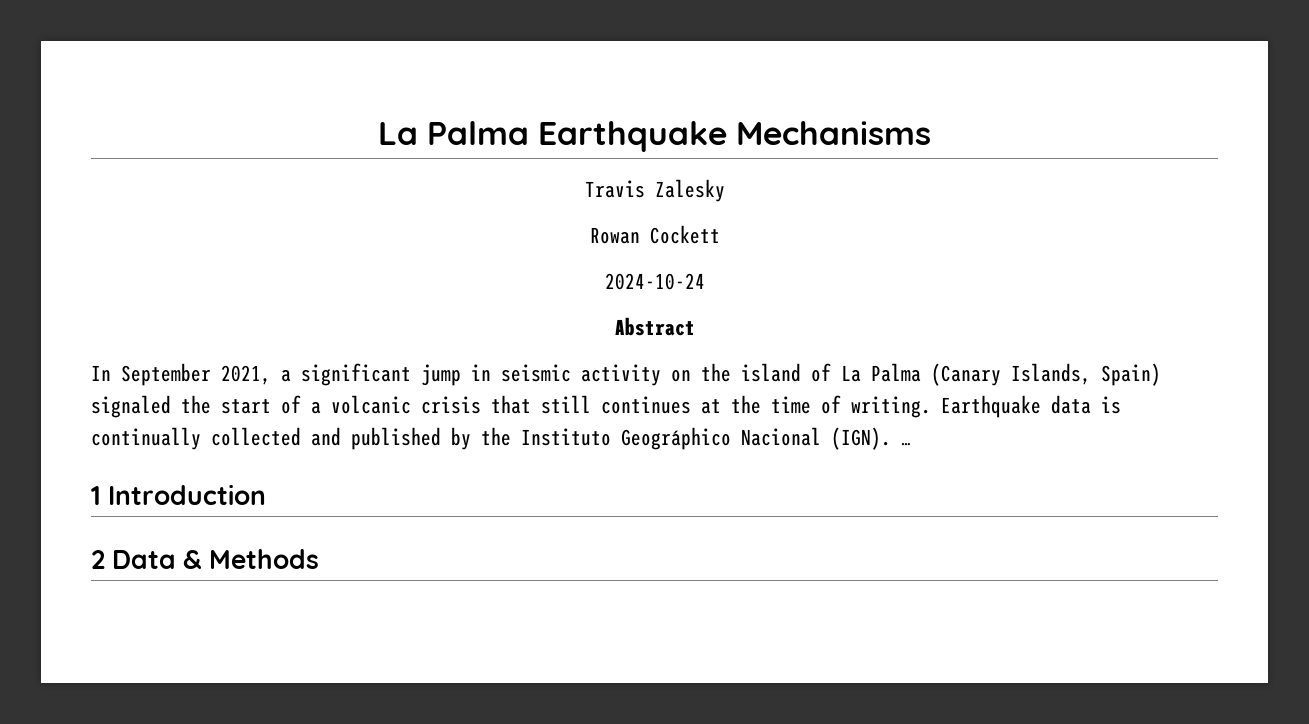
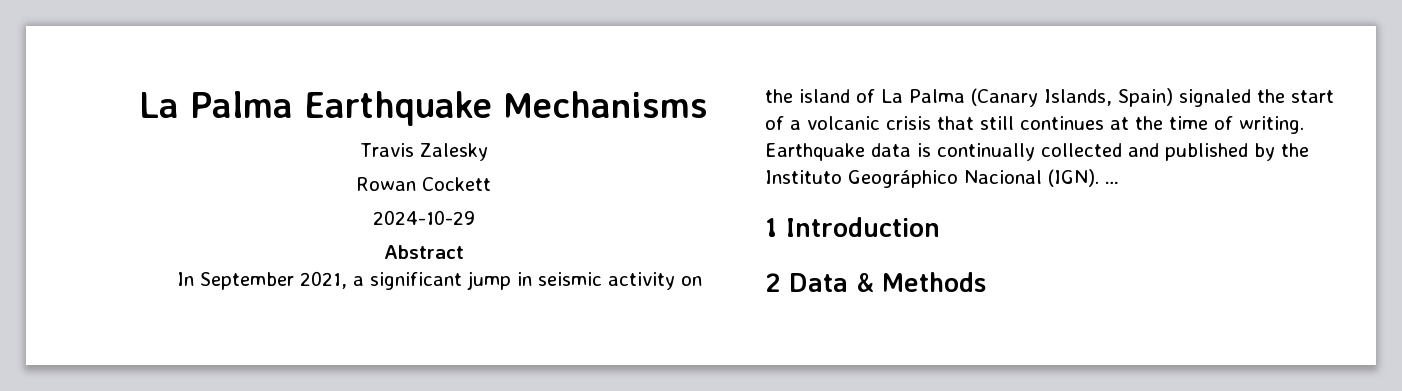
[604,273,705,290] 2024-10-24 -> [372,210,475,225] 2024-10-29

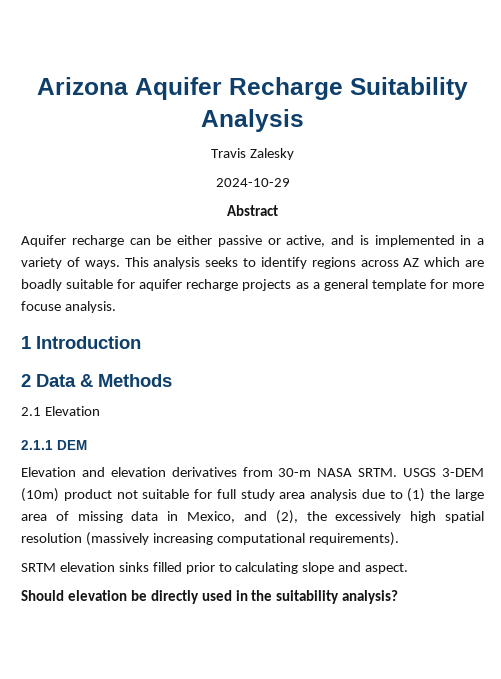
[138,91,709,126] La Palma Earthquake Mechanisms -> [37,77,468,100] [201,109,304,132] Arizona Aquifer Recharge Suitability Analysis
[356,177,491,191] // Rowan Cockett -> (294, 154) none
[176,271,702,290] [765,88,1334,107] [765,116,1304,134] [765,143,1309,161] [765,169,1119,188] In September 2021, a significant jump in seismic activity on the island of La Palma (Canary Islands, Spain) signaled the start of a volcanic crisis that still continues at the time of writing. Earthquake data is continually collected and published by the Instituto Geográphico Nacional (IGN). … -> [21,235,484,247] [21,257,484,269] [21,279,484,291] [21,301,116,313] Aquifer recharge can be either passive or active, and is implemented in a variety of ways. This analysis seeks to identify regions across AZ which are boadly suitable for aquifer recharge projects as a general template for more focuse analysis.
(986, 282) none -> [21,406,100,416] [21,440,87,450] [21,467,485,477] [21,488,485,502] [21,510,484,524] [21,532,399,546] [21,562,409,574] [21,590,399,604] // 2.1 Elevation // 2.1.1 DEM // Elevation and elevation derivatives from 30-m NASA SRTM. USGS 3-DEM (10m) product not suitable for full study area analysis due to (1) the large area of missing data in Mexico, and (2), the excessively high spatial resolution (massively increasing computational requirements). // SRTM elevation sinks filled prior to calculating slope and aspect. // Should elevation be directly used in the suitability analysis?

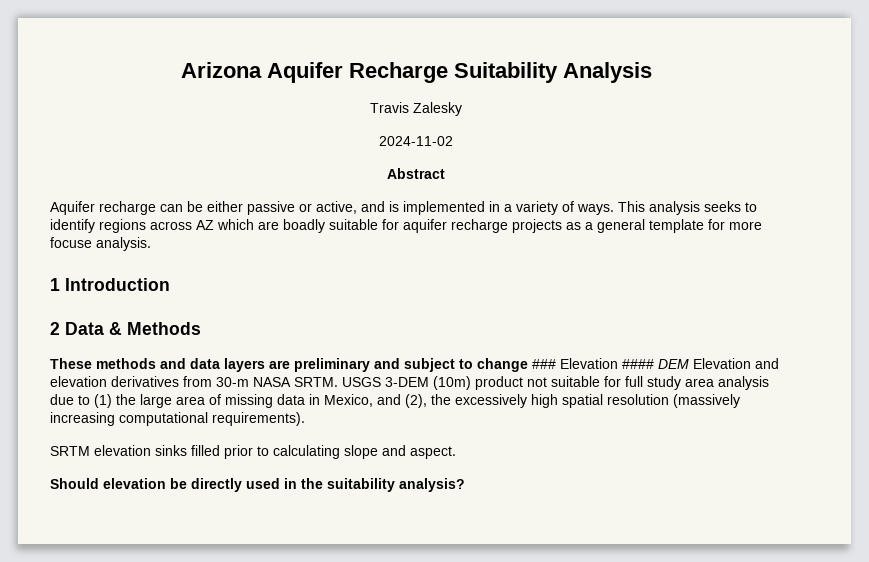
[215,178,290,187] 2024-10-29 -> [379,136,453,146] 2024-11-02
[21,406,100,416] [21,440,53,450] 2.1 Elevation // 2.1.1 -> [50,358,654,372] These methods and data layers are preliminary and subject to change ### Elevation ####
(87, 445) // -> (689, 364) none

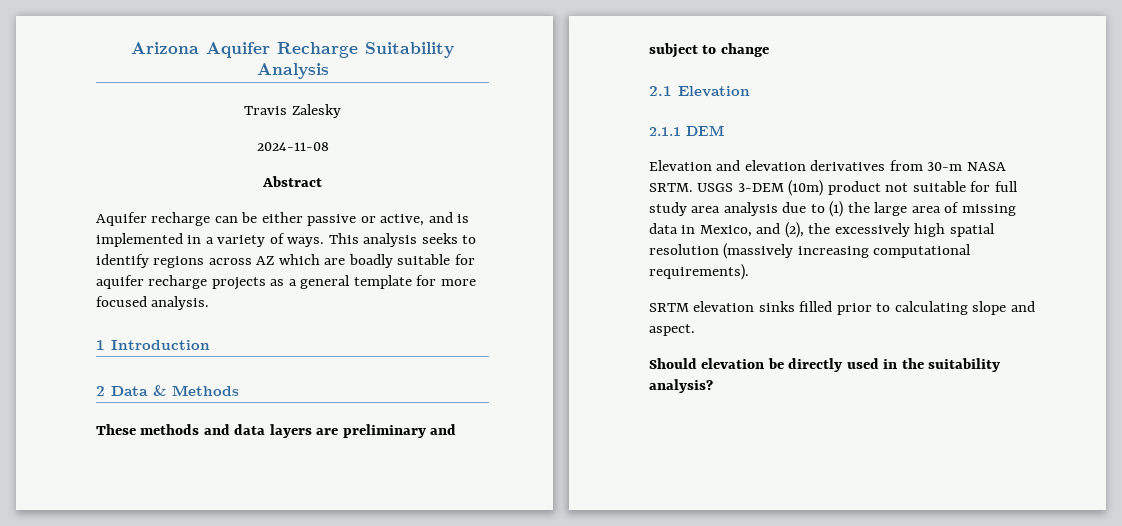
[379,136,453,146] 2024-11-02 -> [256,142,329,151] 2024-11-08
[50,237,92,248] focuse -> [96,296,147,307] focused
[532,358,654,369] ### Elevation #### -> [649,86,750,97] [649,127,681,136] // 2.1 Elevation // 2.1.1
(689, 364) none -> (724, 130) //

